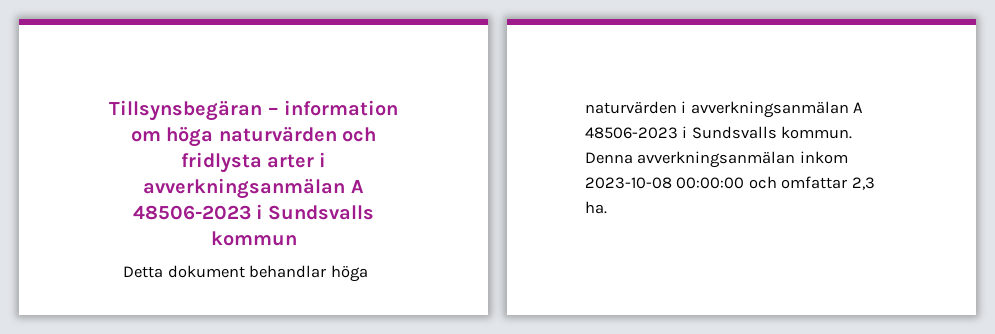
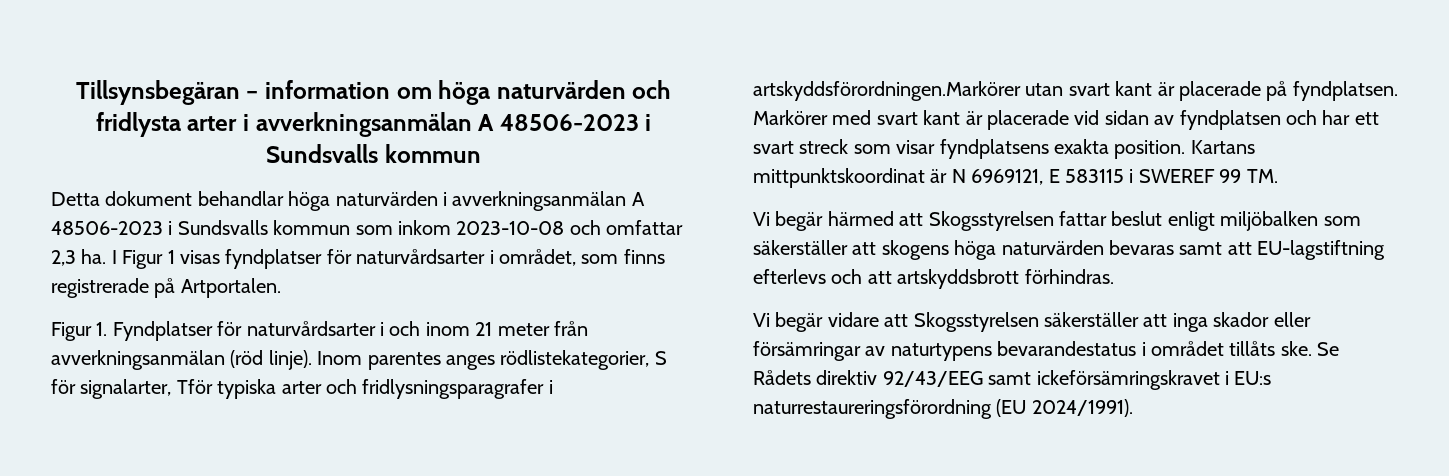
[781,126,853,139] [585,151,796,168] kommun. Denna avverkningsanmälan -> [273,220,393,235] kommun som
[676,177,745,189] 00:00:00 -> (565, 228) none
(607, 207) none -> [111,249,665,269] [51,278,281,298] [51,321,588,341] [51,350,667,370] [51,379,553,399] [753,81,1398,101] [753,110,1379,130] [753,139,1255,159] [753,168,1278,188] [753,211,1361,231] [753,240,1386,260] [753,269,1114,289] [753,312,1311,332] [753,341,1340,361] [753,370,1272,390] [753,399,1133,419] I Figur 1 visas fyndplatser för naturvårdsarter i området, som finns registrerade på Artportalen. // Figur 1. Fyndplatser för naturvårdsarter i och inom 21 meter från avverkningsanmälan (röd linje). Inom parentes anges rödlistekategorier, S för signalarter, Tför typiska arter och fridlysningsparagrafer i artskyddsförordningen.Markörer utan svart kant är placerade på fyndplatsen. Markörer med svart kant är placerade vid sidan av fyndplatsen och har ett svart streck som visar fyndplatsens exakta position. Kartans mittpunktskoordinat är N 6969121, E 583115 i SWEREF 99 TM. // Vi begär härmed att Skogsstyrelsen fattar beslut enligt miljöbalken som säkerställer att skogens höga naturvärden bevaras samt att EU-lagstiftning efterlevs och att artskyddsbrott förhindras. // Vi begär vidare att Skogsstyrelsen säkerställer att inga skador eller försämringar av naturtypens bevarandestatus i området tillåts ske. Se Rådets direktiv 92/43/EEG samt ickeförsämringskravet i EU:s naturrestaureringsförordning (EU 2024/1991).

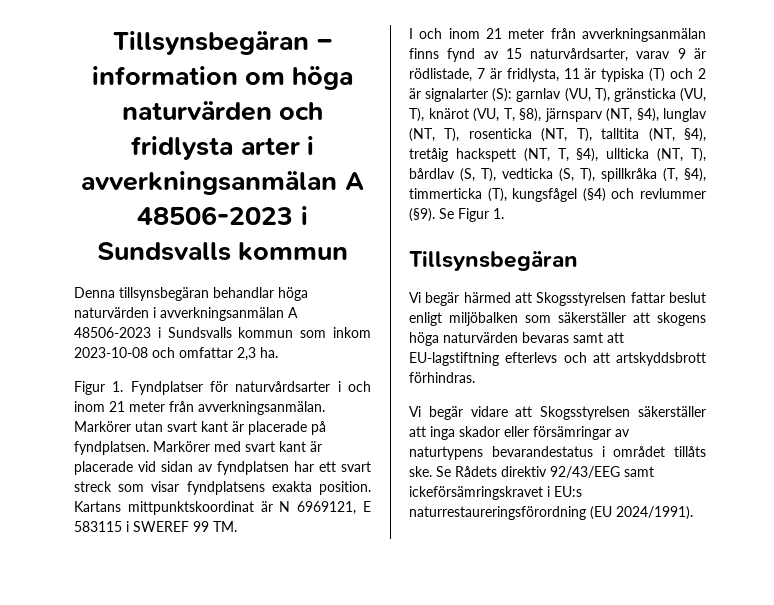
[51,191,193,206] Detta dokument -> [74,287,209,301] Denna tillsynsbegäran
[111,249,665,269] [51,278,281,298] I Figur 1 visas fyndplatser för naturvårdsarter i området, som finns registrerade på Artportalen. -> (278, 352) none
[51,350,667,370] [51,379,553,399] [753,81,1021,101] avverkningsanmälan (röd linje). Inom parentes anges rödlistekategorier, S för signalarter, Tför typiska arter och fridlysningsparagrafer i artskyddsförordningen.Markörer -> [198,401,325,415] [74,421,131,432] avverkningsanmälan. Markörer
[1286,110,1317,125] och -> (289, 468) none
(1278, 176) none -> [409,28,706,42] [409,48,706,62] [409,68,706,82] [409,88,706,102] [409,108,707,122] [409,128,706,142] [409,148,706,162] [409,168,706,182] [409,188,706,202] [409,208,504,222] [409,251,578,271] // I och inom 21 meter från avverkningsanmälan finns fynd av 15 naturvårdsarter, varav 9 är rödlistade, 7 är fridlysta, 11 är typiska (T) och 2 är signalarter (S): garnlav (VU, T), gränsticka (VU, T), knärot (VU, T, §8), järnsparv (NT, §4), lunglav (NT, T), rosenticka (NT, T), talltita (NT, §4), tretåig hackspett (NT, T, §4), ullticka (NT, T), bårdlav (S, T), vedticka (S, T), spillkråka (T, §4), timmerticka (T), kungsfågel (§4) och revlummer (§9). Se Figur 1. // Tillsynsbegäran

